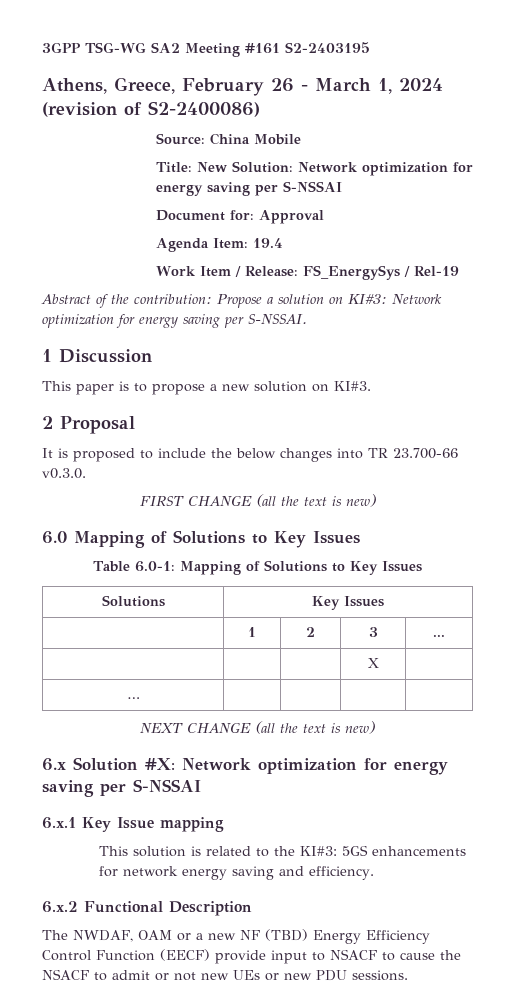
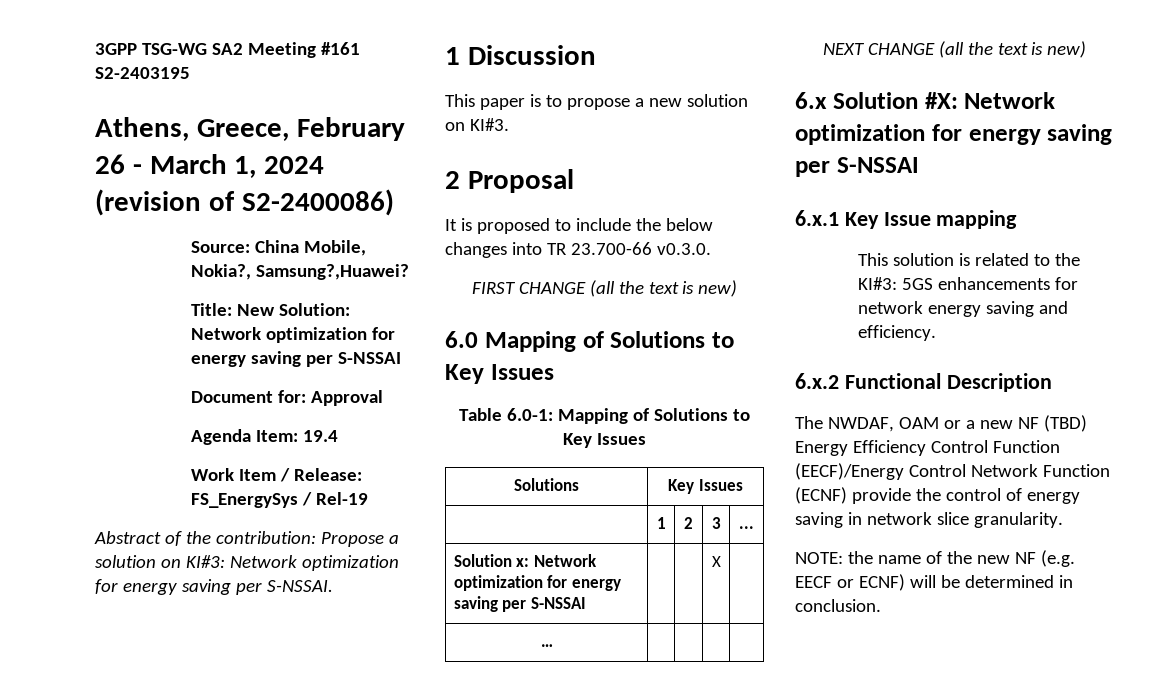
[253,134,301,145] Mobile -> [303,240,366,256] [190,264,409,280] Mobile, Nokia?, Samsung?,Huawei?
(445, 635) none -> [453,554,597,567] [453,575,621,591] [453,596,586,612] Solution x: Network optimization for energy saving per S-NSSAI
[160,949,461,964] [42,969,408,981] (EECF) provide input to NSACF to cause the NSACF to admit or not new UEs or new PDU sessions. -> [795,463,1110,480] [795,487,1080,504] [795,512,1063,528] [795,550,1075,567] [795,574,1073,591] [795,599,881,612] (EECF)/Energy Control Network Function (ECNF) provide the control of energy saving in network slice granularity. // NOTE: the name of the new NF (e.g. EECF or ECNF) will be determined in conclusion.

